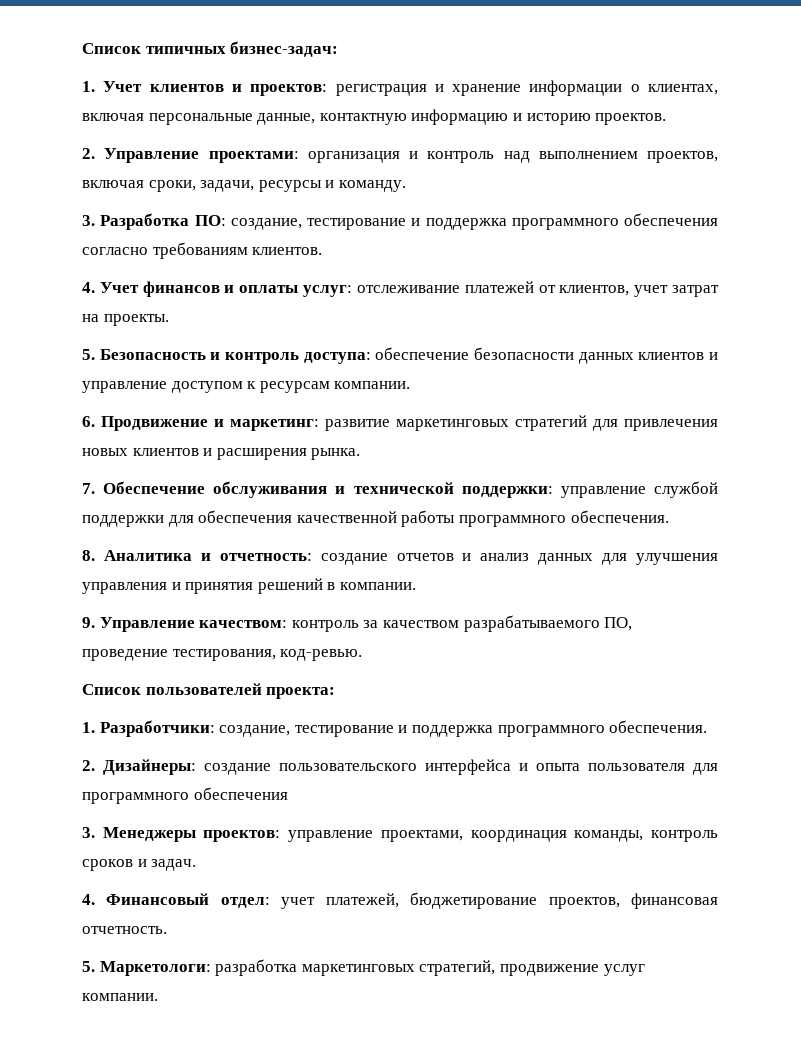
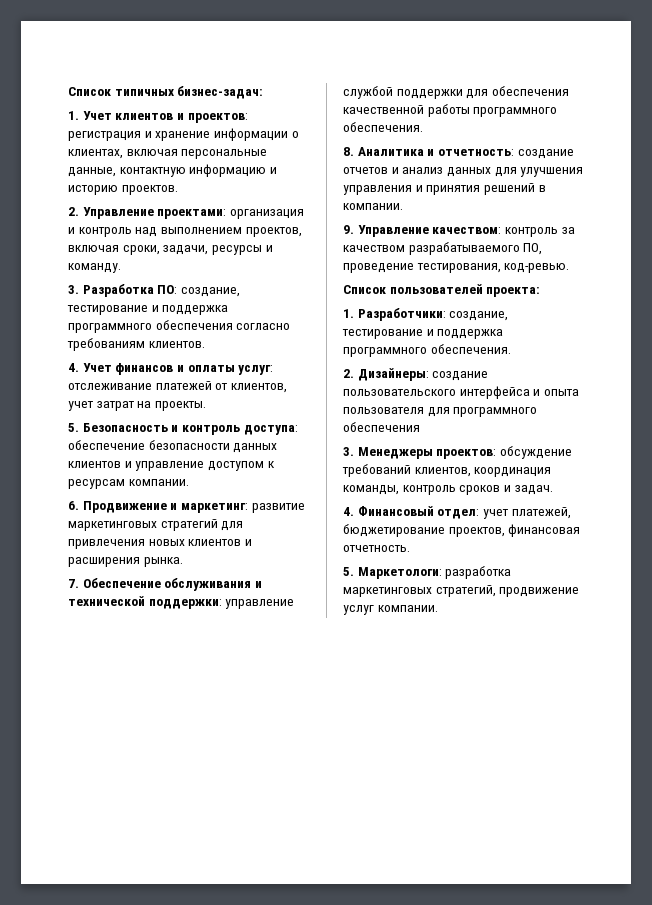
[288,830,463,842] управление проектами, -> [499,446,572,459] [342,464,471,477] обсуждение требований клиентов,

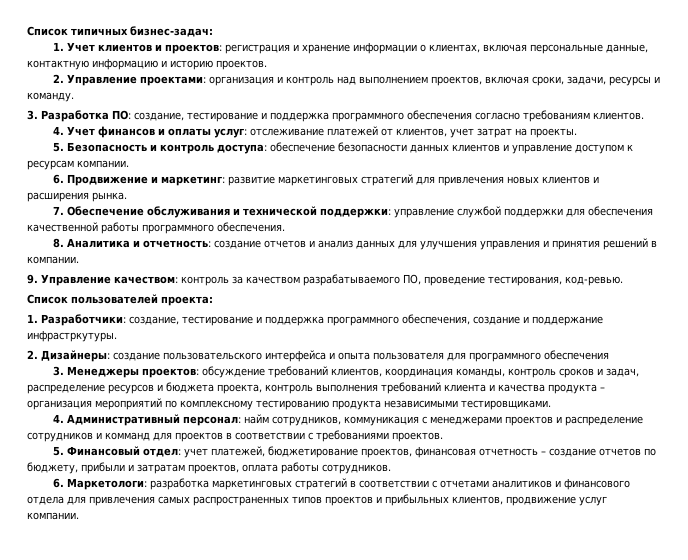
[430,344,511,354] обеспечения. -> [402,314,603,326] [27,330,117,342] обеспечения, создание и поддержание инфрастркутуры.
[514,485,553,495] [343,507,354,516] задач. // 4. -> [605,368,639,377] [27,382,605,394] [27,398,551,410] [52,414,643,426] [27,430,443,442] [52,446,64,456] задач, распределение ресурсов и бюджета проекта, контроль выполнения требований клиента и качества продукта – организация мероприятий по комплексному тестированию продукта независимыми тестировщиками. // 4. Административный персонал: найм сотрудников, коммуникация с менеджерами проектов и распределение сотрудников и комманд для проектов в соответствии с требованиями проектов. // 5.
[343,545,410,552] [343,566,512,579] [343,585,496,597] отчетность. // 5. Маркетологи: разработка маркетинговых стратегий, -> [478,448,656,457] [27,462,391,474] [52,478,630,490] [27,494,503,506] отчетность – создание отчетов по бюджету, прибыли и затратам проектов, оплата работы сотрудников. // 6. Маркетологи: разработка маркетинговых стратегий в соответствии с отчетами аналитиков и финансового отдела для привлечения самых распространенных типов проектов и прибыльных клиентов,

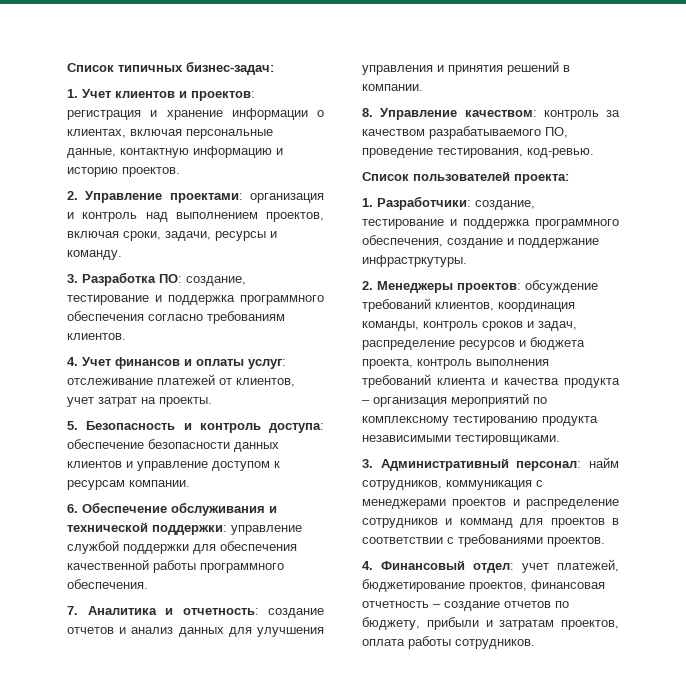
[66,174,599,186] [27,192,127,202] [52,206,64,215] Продвижение и маркетинг: развитие маркетинговых стратегий для привлечения новых клиентов и расширения рынка. // 7. -> (78, 508) none
[52,238,64,248] 8. -> [67,606,78,615] 7.
[27,274,38,284] 9. -> [362,108,373,117] 8.
[41,350,609,362] [52,366,64,376] Дизайнеры: создание пользовательского интерфейса и опыта пользователя для программного обеспечения // 3. -> (373, 285) none
[52,414,64,423] 4. -> [362,459,373,468] 3.
[52,446,64,456] 5. -> [362,561,373,570] 4.
[52,478,630,490] [27,494,607,506] [27,512,79,520] // 6. Маркетологи: разработка маркетинговых стратегий в соответствии с отчетами аналитиков и финансового отдела для привлечения самых распространенных типов проектов и прибыльных клиентов, продвижение услуг компании. -> (535, 644) none

